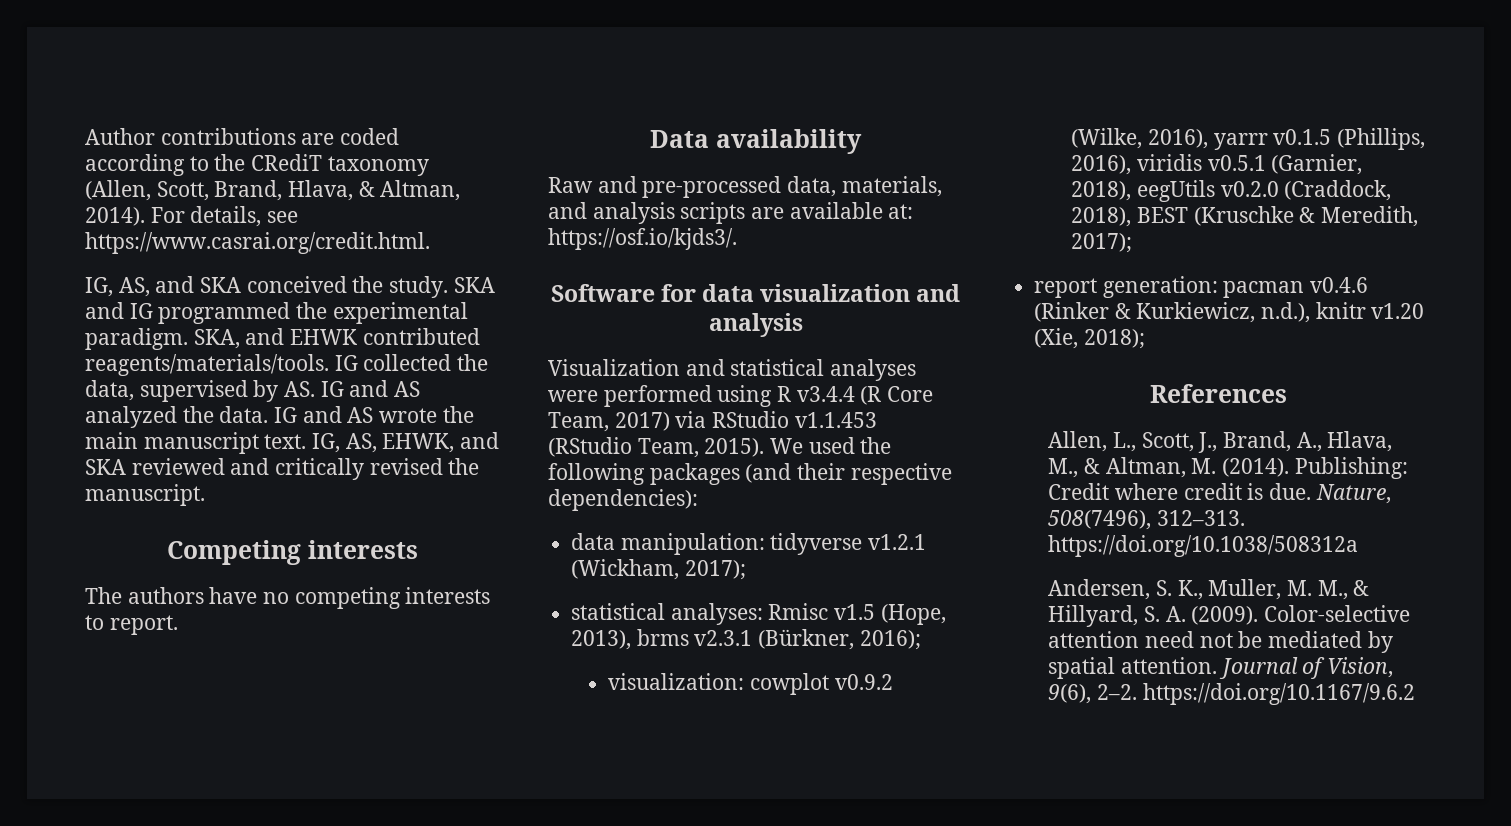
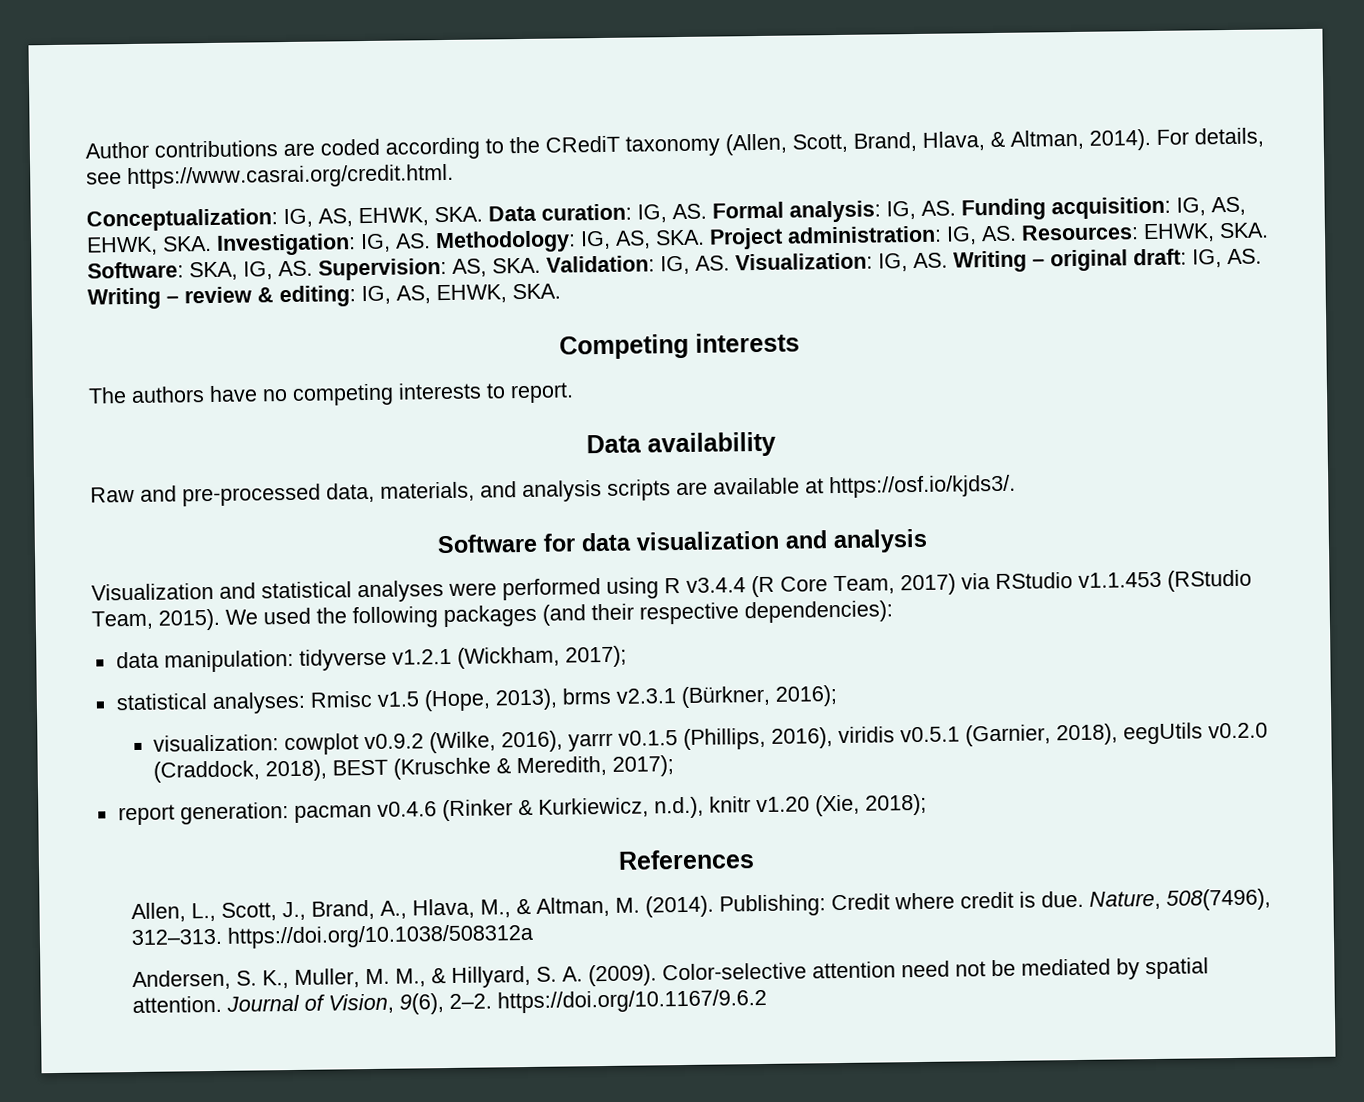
[85,276,495,298] [85,302,468,324] [85,328,480,350] [85,354,489,376] [85,380,421,402] [85,406,474,428] [85,432,500,454] [85,458,480,480] [85,484,205,506] IG, AS, and SKA conceived the study. SKA and IG programmed the experimental paradigm. SKA, and EHWK contributed reagents/materials/tools. IG collected the data, supervised by AS. IG and AS analyzed the data. IG and AS wrote the main manuscript text. IG, AS, EHWK, and SKA reviewed and critically revised the manuscript. -> [86,196,1246,232] [86,222,1269,256] [87,248,1262,281] [87,283,561,310] Conceptualization: IG, AS, EHWK, SKA. Data curation: IG, AS. Formal analysis: IG, AS. Funding acquisition: IG, AS, EHWK, SKA. Investigation: IG, AS. Methodology: IG, AS, SKA. Project administration: IG, AS. Resources: EHWK, SKA. Software: SKA, IG, AS. Supervision: AS, SKA. Validation: IG, AS. Visualization: IG, AS. Writing – original draft: IG, AS. Writing – review & editing: IG, AS, EHWK, SKA.
[888,204,914,219] at: -> [805,478,824,494] at

